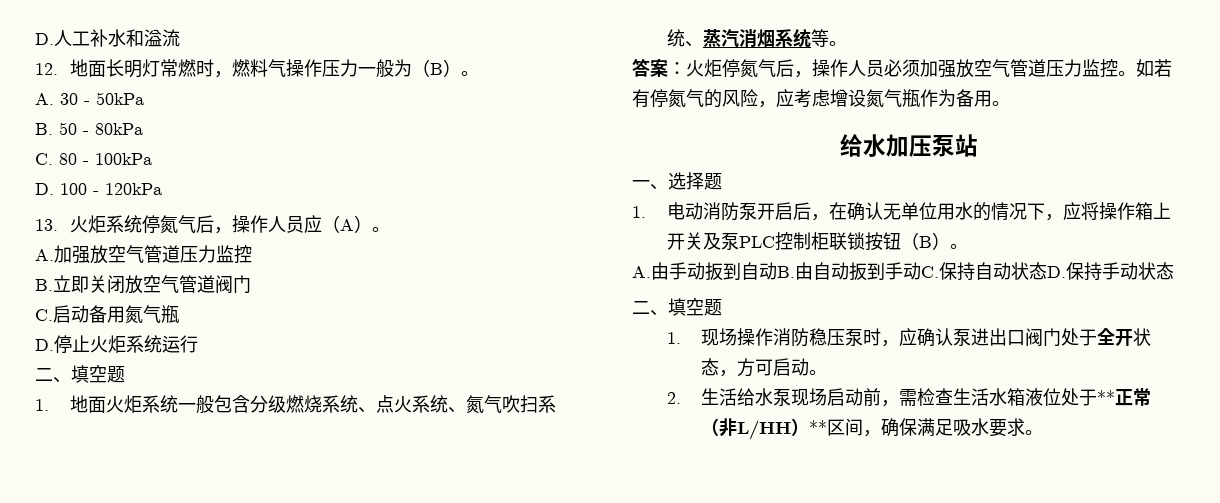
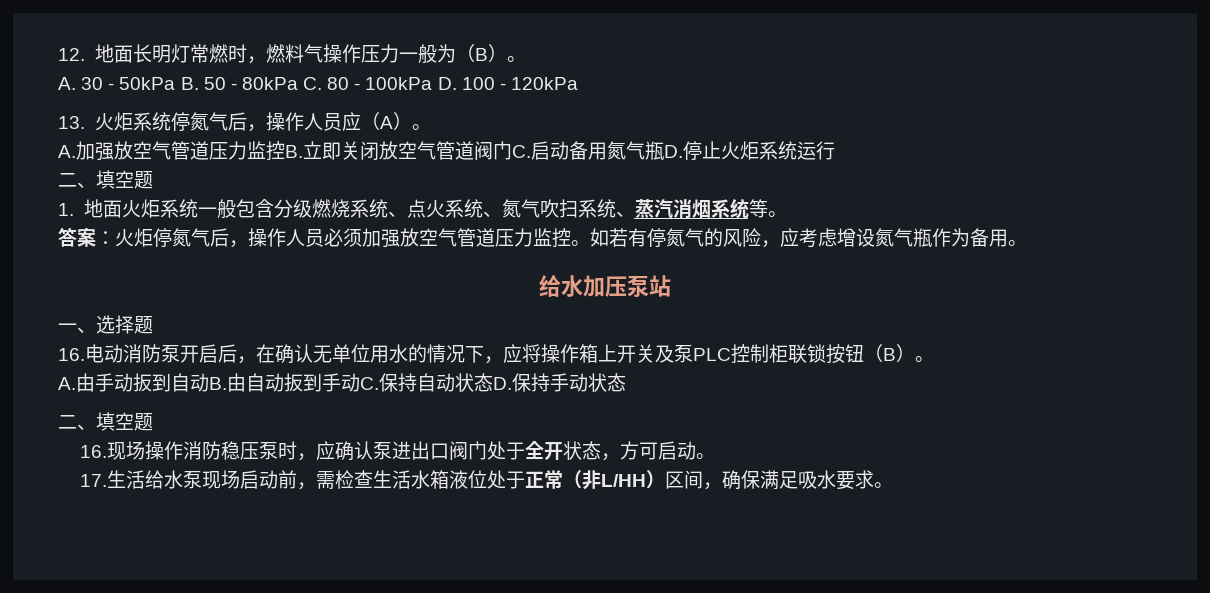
[35,29,180,47] D.人工补水和溢流 // -> (58, 54) none
(144, 98) // -> (176, 83) none
(143, 129) // -> (298, 83) none
(152, 159) // -> (433, 83) none
(252, 254) // -> (285, 151) none
(251, 284) // -> (512, 150) none
(179, 314) // -> (664, 150) none
[632,206,646,218] 1. -> [58,348,85,361] 16.
[666,332,681,344] 1. -> [79,445,107,458] 16.
[666,392,681,404] 2. -> [79,474,107,487] 17.
[1097,390,1116,404] ** -> (525, 480) none
[809,420,828,434] ** -> (665, 479) none

